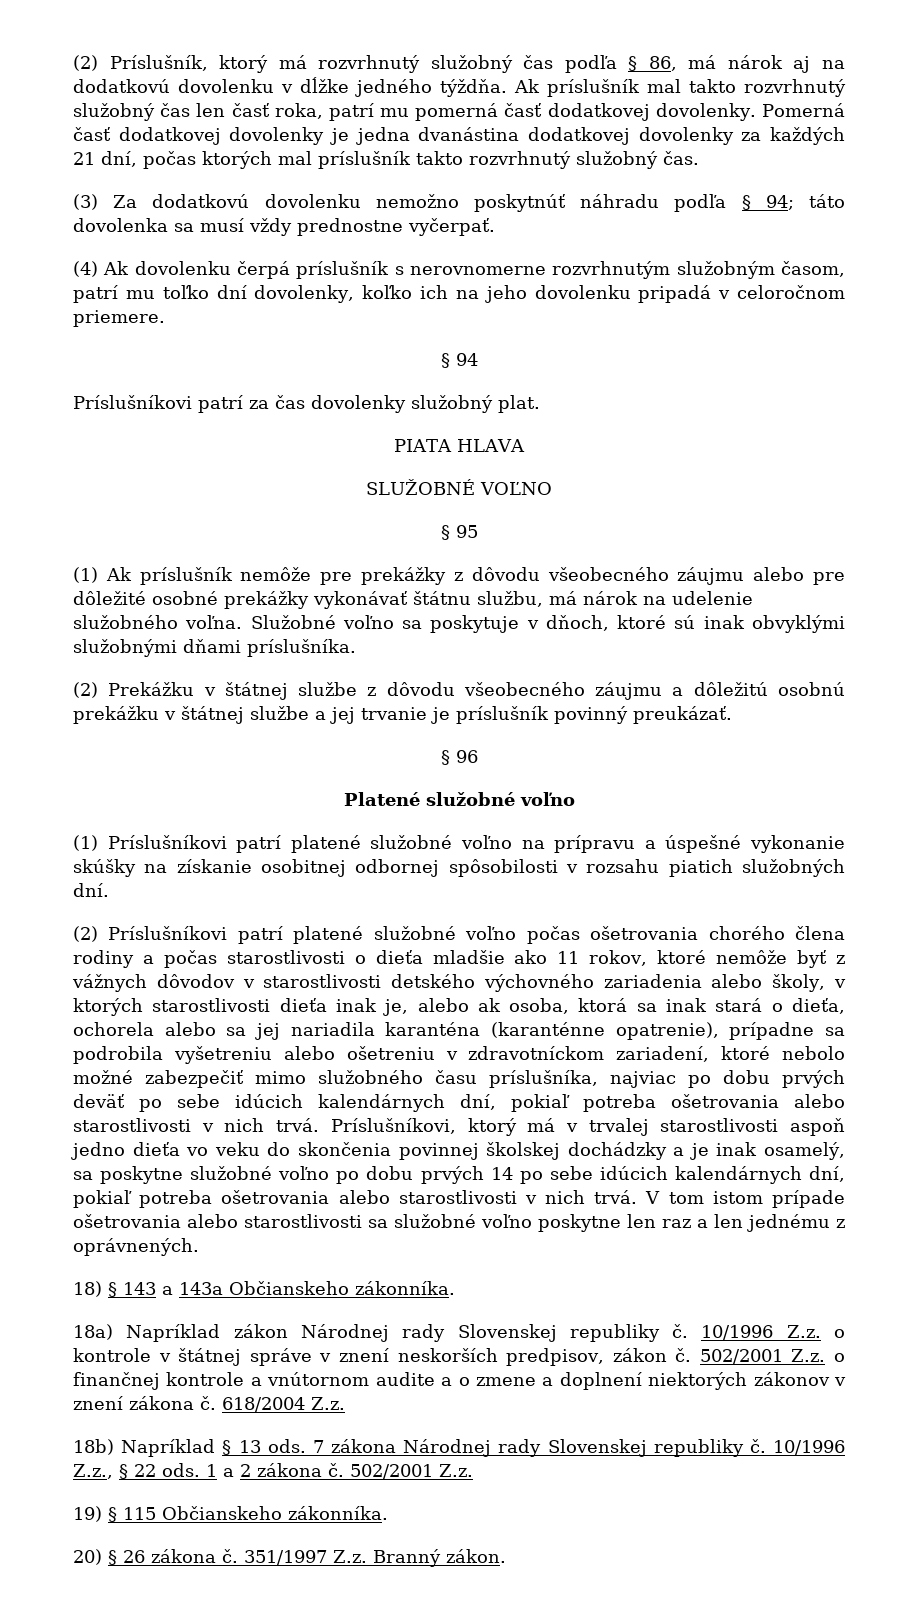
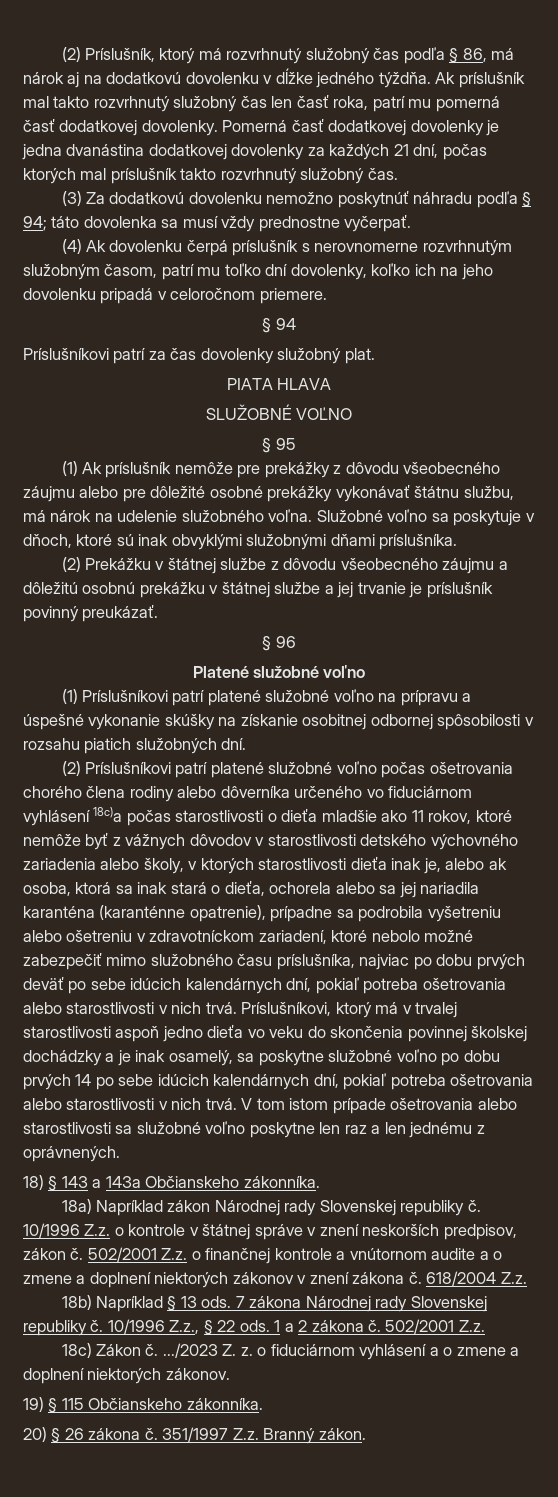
[142,955,154,964] a -> [177,786,473,798] [23,807,123,826] alebo dôverníka určeného vo fiduciárnom vyhlásení 18c)a
(473, 1470) none -> [61,1343,519,1360] [23,1368,230,1384] // 18c) Zákon č. .../2023 Z. z. o fiduciárnom vyhlásení a o zmene a doplnení niektorých zákonov.

